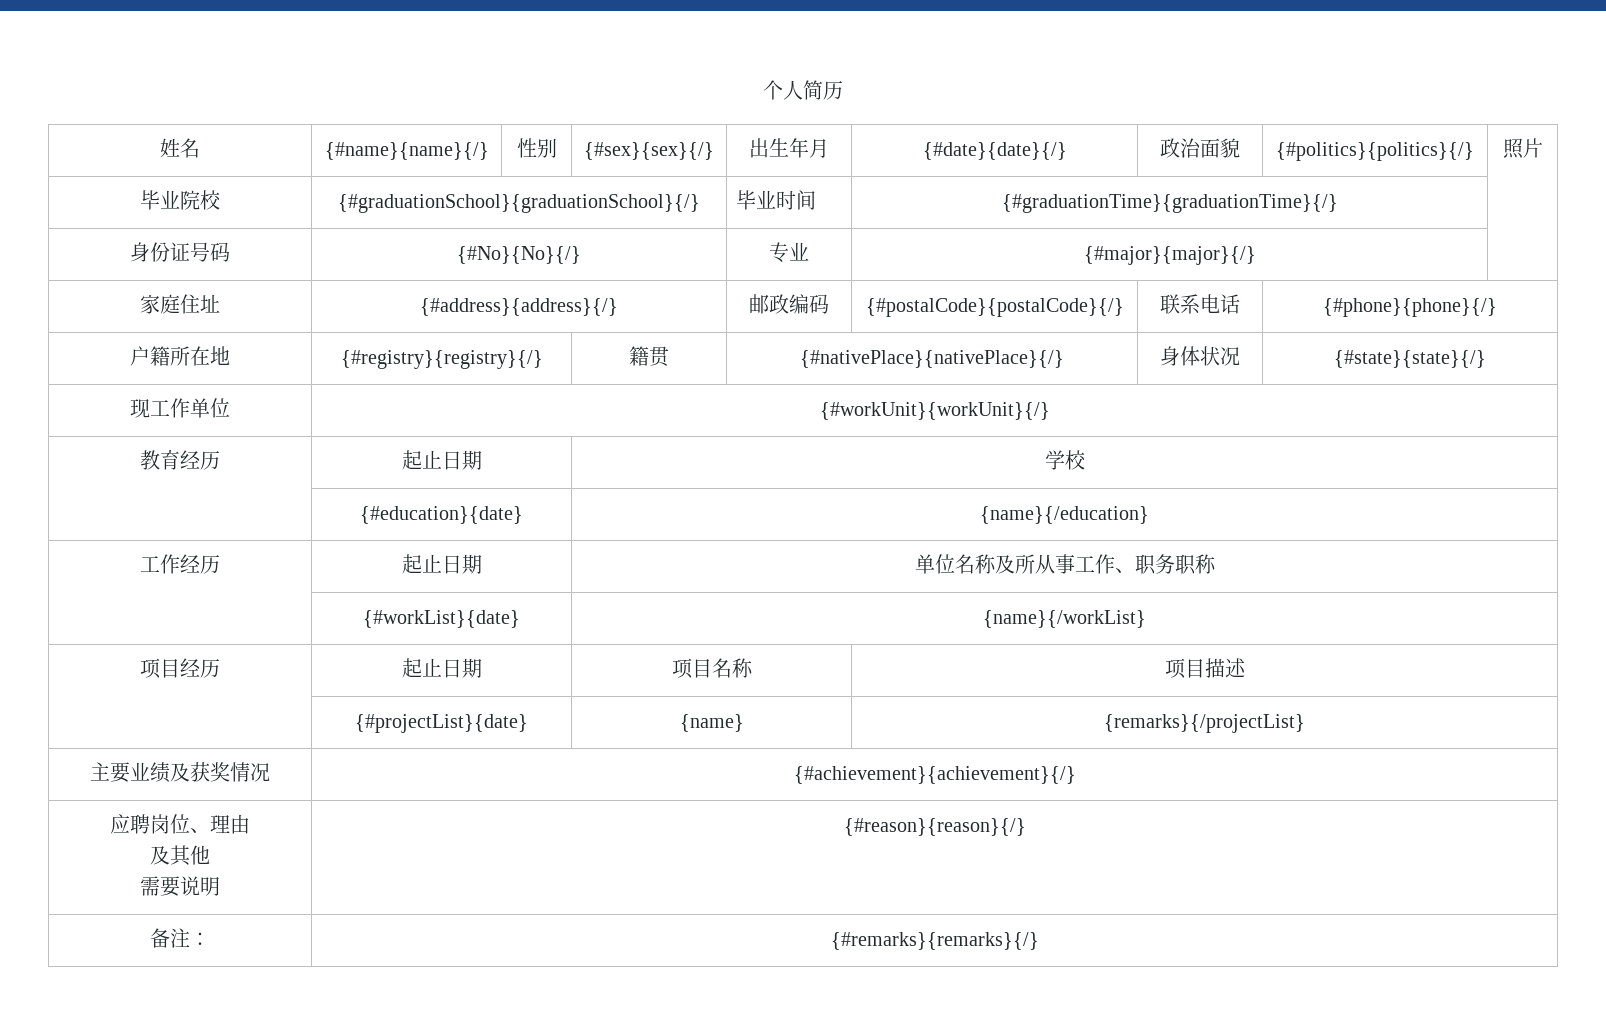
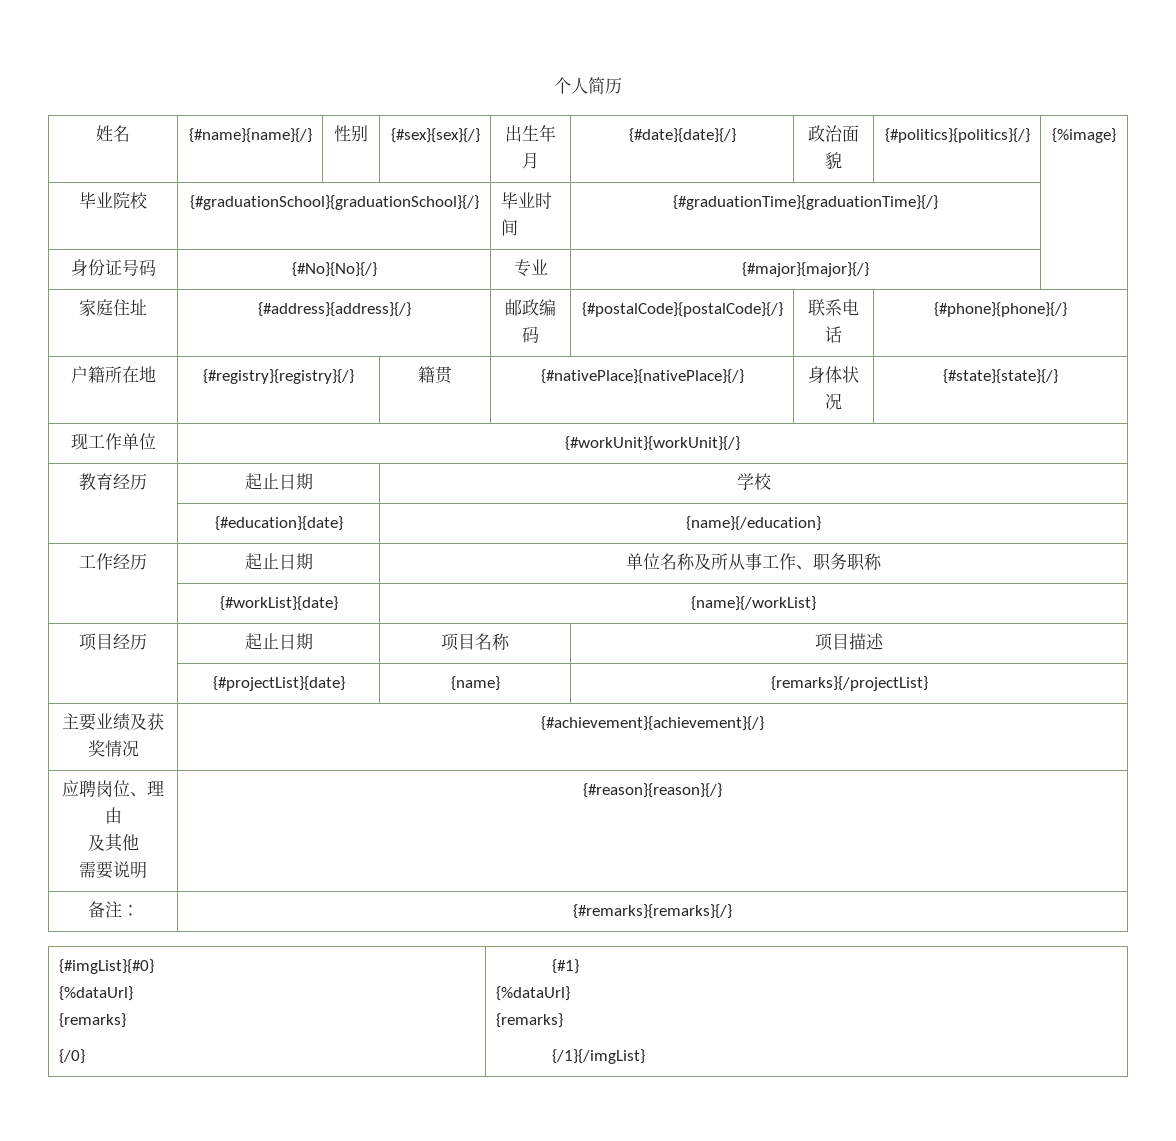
[1502,138,1543,159] 照片 -> [1052,128,1116,143] {%image}
(1039, 941) none -> [58,959,154,974] [58,986,133,1001] [58,1013,126,1028] [58,1049,85,1064] [552,959,580,974] [495,986,570,1001] [495,1013,563,1028] [552,1049,646,1064] // {#imgList}{#0} // {%dataUrl} // {remarks} // {/0} | {#1} // {%dataUrl} // {remarks} // {/1}{/imgList}

